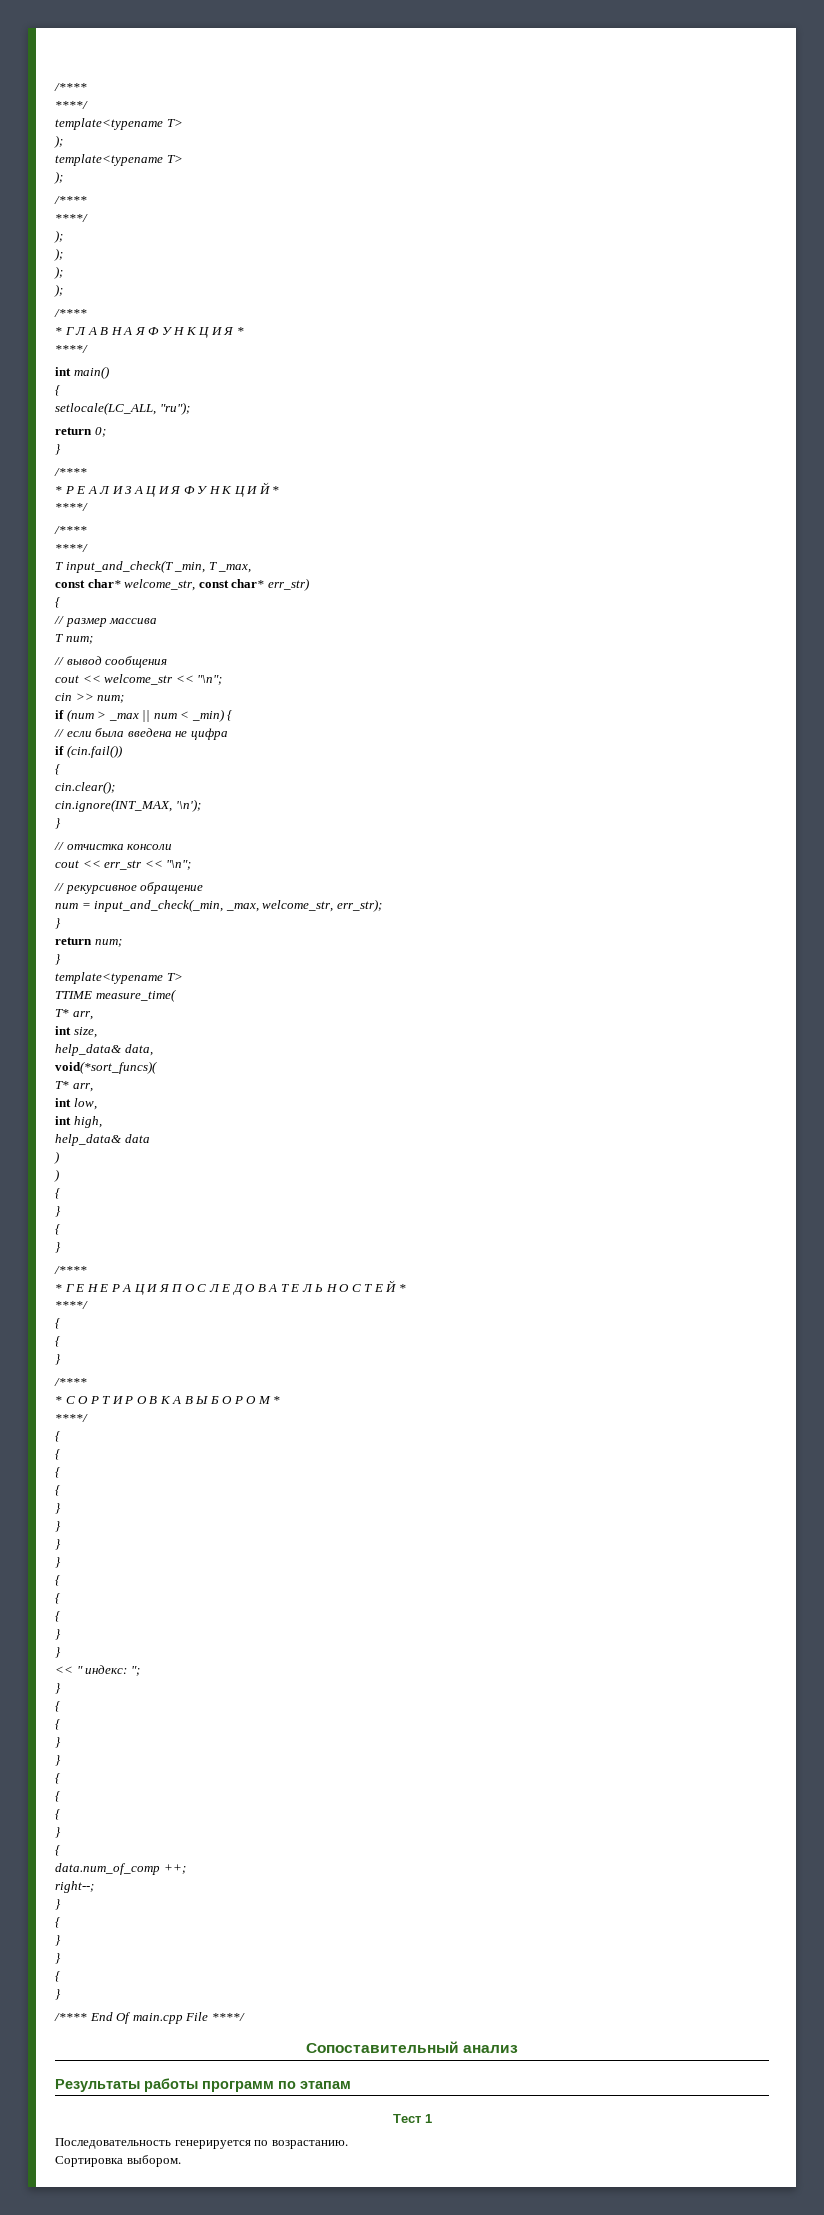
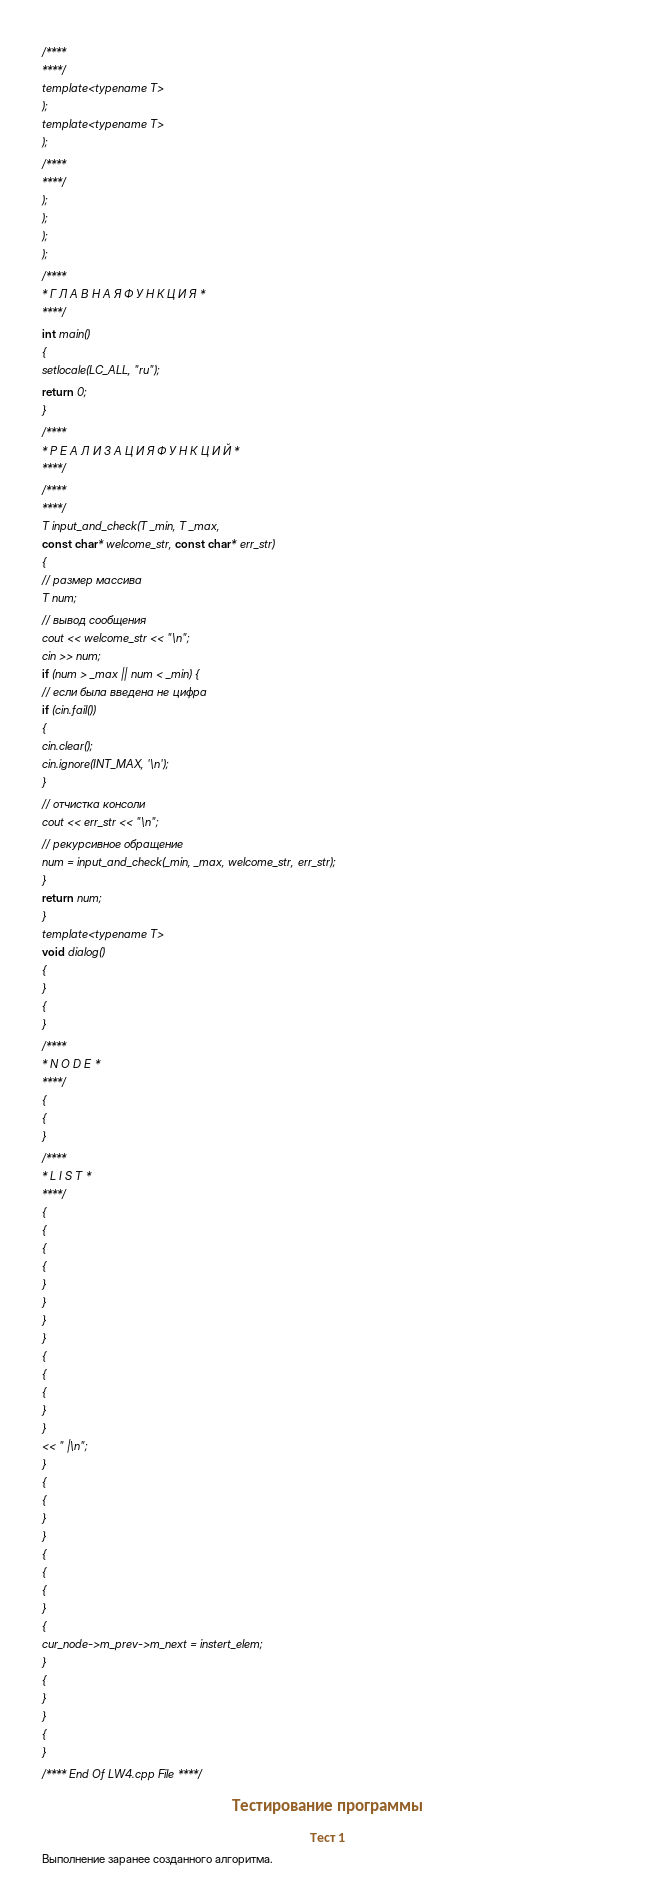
[55,989,176,1002] [55,1009,93,1020] [55,1026,97,1038] [55,1044,153,1056] [55,1061,157,1074] [55,1081,93,1092] [55,1098,97,1110] [55,1116,102,1128] [55,1134,150,1146] [54,1151,59,1164] [54,1169,59,1182] TTIME measure_time( // T* arr, // int size, // help_data& data, // void(*sort_funcs)( // T* arr, // int low, // int high, // help_data& data // ) // ) -> [42,947,106,958] void dialog()
[64,1280,397,1295] Г Е Н Е Р А Ц И Я П О С Л Е Д О В А Т Е Л Ь Н О С Т Е Й -> [50,1059,93,1068] N O D E
[65,1396,271,1404] C О Р Т И Р О В К А В Ы Б О Р О М -> [50,1171,84,1180] L I S T
[85,1665,140,1676] индекс: "; -> [67,1439,89,1453] |\n";
[55,1863,186,1875] [55,1881,94,1893] data.num_of_comp ++; // right--; -> [42,1639,264,1651] cur_node->m_prev->m_next = instert_elem;
[132,2013,183,2024] main.cpp -> [108,1769,156,1781] LW4.cpp
[305,2041,519,2053] [55,2078,351,2092] [392,2114,432,2123] [55,2138,348,2149] [55,2155,181,2167] Сопоставительный анализ // Результаты работы программ по этапам // Тест 1 // Последовательность генерируется по возрастанию. // Сортировка выбором. -> [231,1799,424,1814] [309,1833,346,1842] [42,1854,274,1866] Тестирование программы // Тест 1 // Выполнение заранее созданного алгоритма.

